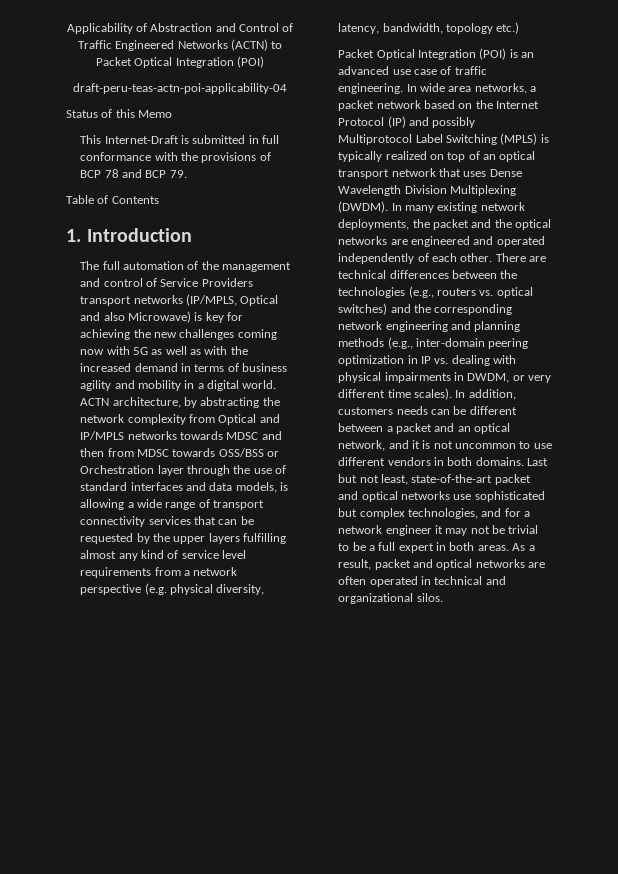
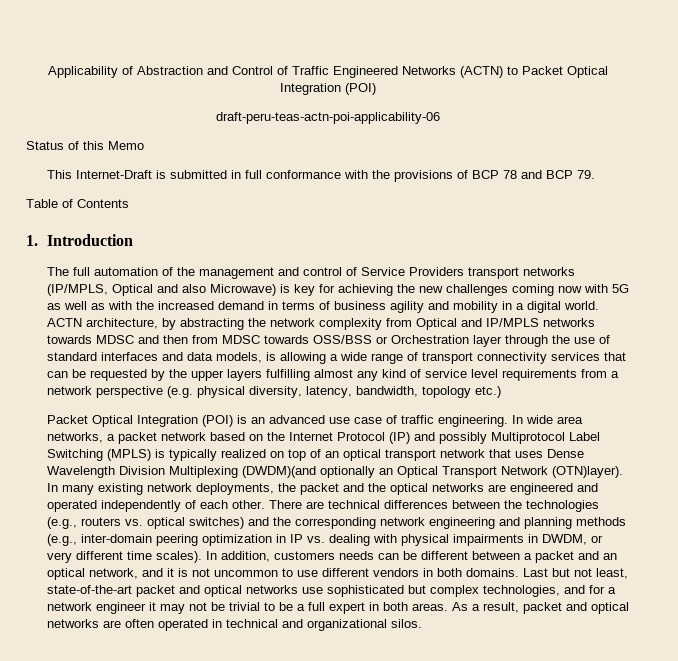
[73,83,287,94] draft-peru-teas-actn-poi-applicability-04 -> [216,112,440,124] draft-peru-teas-actn-poi-applicability-06
[338,201,389,213] (DWDM). -> [241,466,623,478] (DWDM)(and optionally an Optical Transport Network (OTN)layer).

